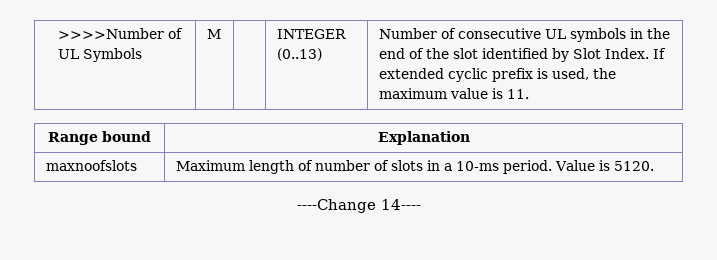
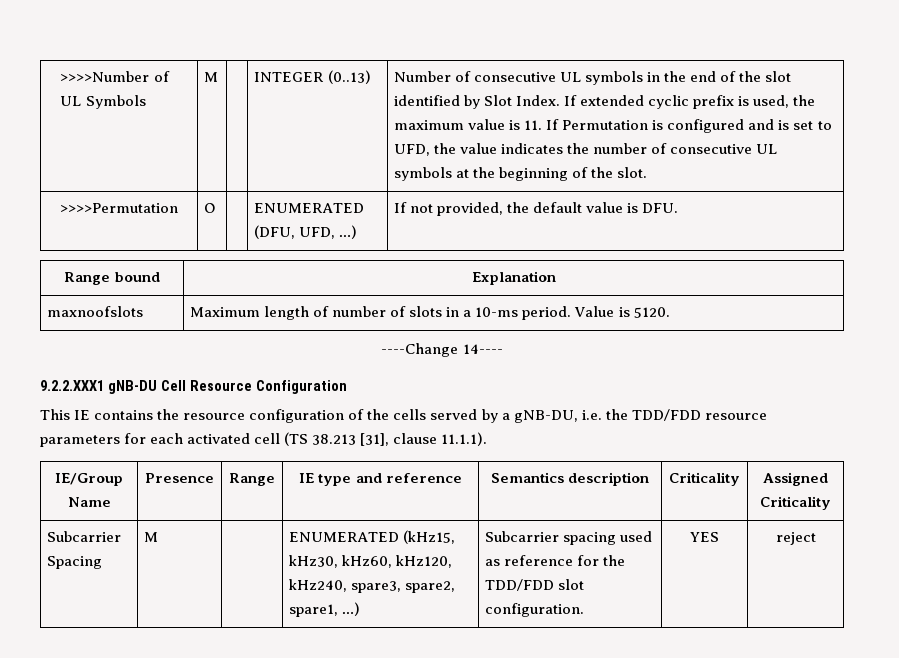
(529, 94) none -> [546,119,832,133] [393,143,778,156] [393,167,648,181] [60,203,179,213] [203,203,216,213] [253,203,364,213] [253,225,358,239] [393,202,679,216] If Permutation is configured and is set to UFD, the value indicates the number of consecutive UL symbols at the beginning of the slot. // >>>>Permutation | O | | ENUMERATED (DFU, UFD, …) | If not provided, the default value is DFU.
(421, 204) none -> [40,380,347,394] [40,409,767,423] [40,432,488,447] [55,473,123,486] [67,497,111,507] [145,473,214,483] [229,473,275,486] [299,473,462,486] [490,472,650,486] [669,472,740,486] [763,472,828,486] [760,496,831,510] [46,531,121,542] [46,556,102,569] [143,532,158,542] [288,530,456,544] [288,555,453,568] [288,579,456,593] [288,602,361,617] [484,531,653,545] [484,555,626,566] [484,579,585,591] [484,603,584,617] [690,532,719,542] [775,532,816,545] // 9.2.2.XXX1 gNB-DU Cell Resource Configuration // This IE contains the resource configuration of the cells served by a gNB-DU, i.e. the TDD/FDD resource parameters for each activated cell (TS 38.213 [31], clause 11.1.1). // IE/Group Name | Presence | Range | IE type and reference | Semantics description | Criticality | Assigned Criticality // Subcarrier Spacing | M | | ENUMERATED (kHz15, kHz30, kHz60, kHz120, kHz240, spare3, spare2, spare1, …) | Subcarrier spacing used as reference for the TDD/FDD slot configuration. | YES | reject

